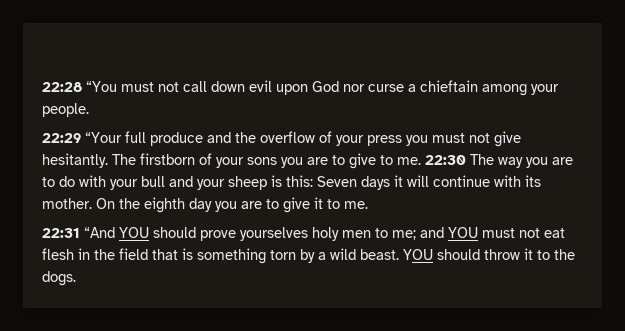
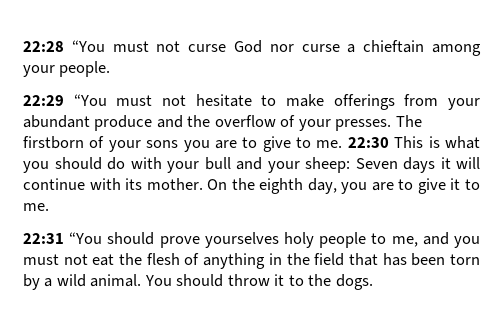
[183,80,308,95] call down evil upon -> [188,44,227,52] curse
[85,131,146,143] “Your full -> [73,94,481,110] [23,115,90,128] “You must not hesitate to make offerings from your abundant
[367,131,521,147] [42,153,108,168] press you must not give hesitantly. -> [335,119,392,131] presses.
[470,154,573,168] [42,177,55,187] The way you are to -> [394,136,481,149] [23,157,102,173] This is what you should
[228,175,313,190] sheep is this: -> [305,157,350,173] sheep:
[189,198,212,212] day -> [307,178,337,194] day,
[84,227,149,238] “And YOU -> [69,232,103,244] “You
[342,227,565,240] [42,248,74,260] men to me; and YOU must not eat flesh -> [319,232,480,248] [23,253,266,269] people to me, and you must not eat the flesh of anything
[182,248,266,264] is something -> [382,253,446,266] has been
[360,249,433,260] beast. YOU -> [90,274,172,287] animal. You

